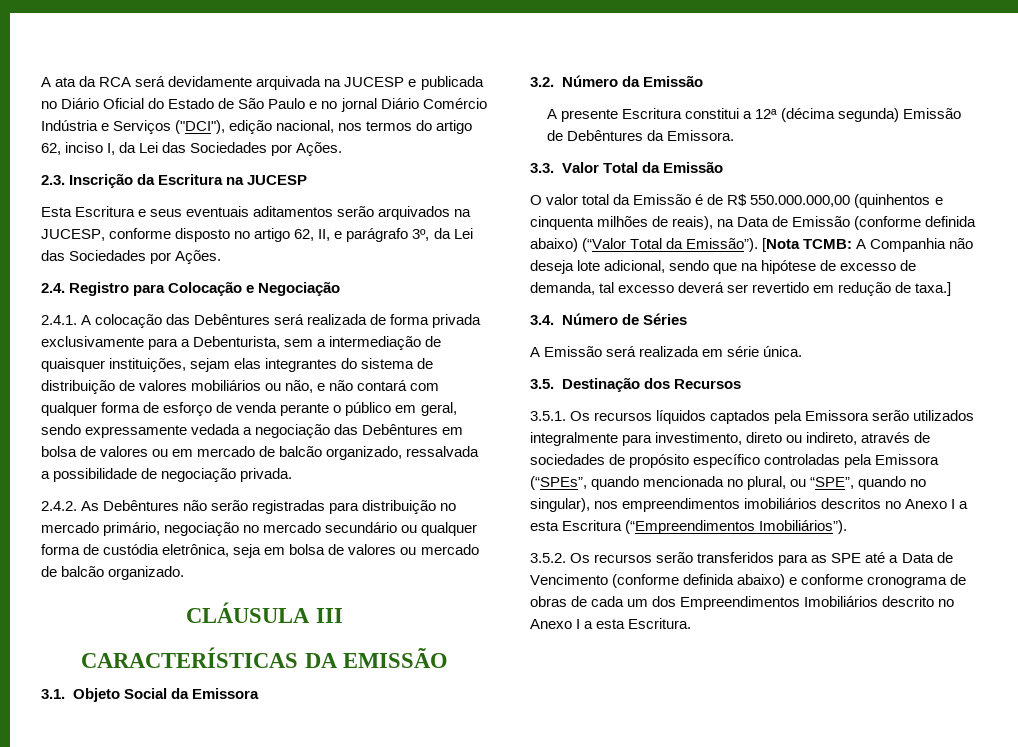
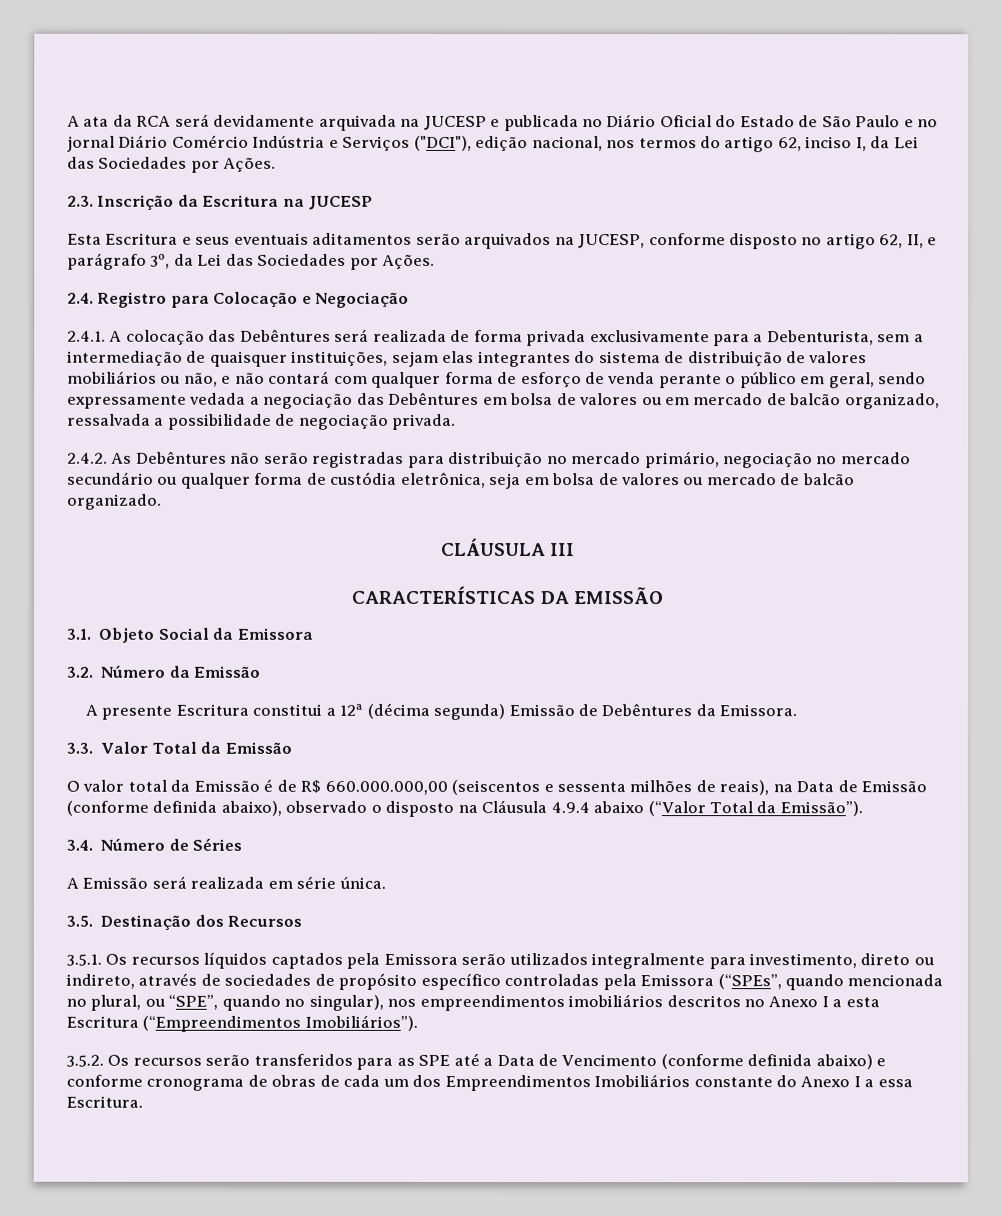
[750,194,943,208] [530,216,594,230] 550.000.000,00 (quinhentos e cinquenta -> [324,779,627,796] 660.000.000,00 (seiscentos e sessenta
[530,238,974,252] [530,260,917,274] [530,282,952,296] abaixo) (“Valor Total da Emissão”). [Nota TCMB: A Companhia não deseja lote adicional, sendo que na hipótese de excesso de demanda, tal excesso deverá ser revertido em redução de taxa.] -> [220,799,863,817] abaixo), observado o disposto na Cláusula 4.9.4 abaixo (“Valor Total da Emissão”).
[882,596,955,607] [530,619,626,629] descrito no Anexo I a esta -> [693,1075,913,1088] constante do Anexo I a essa

